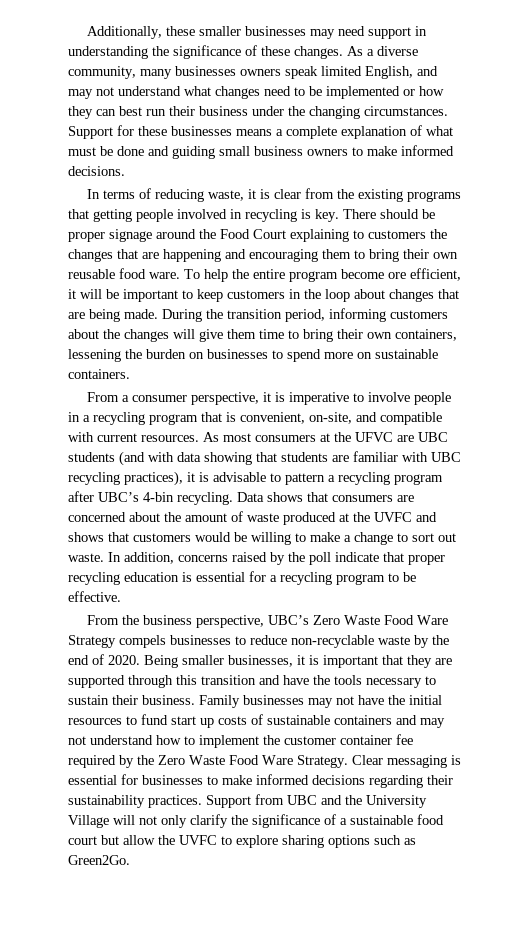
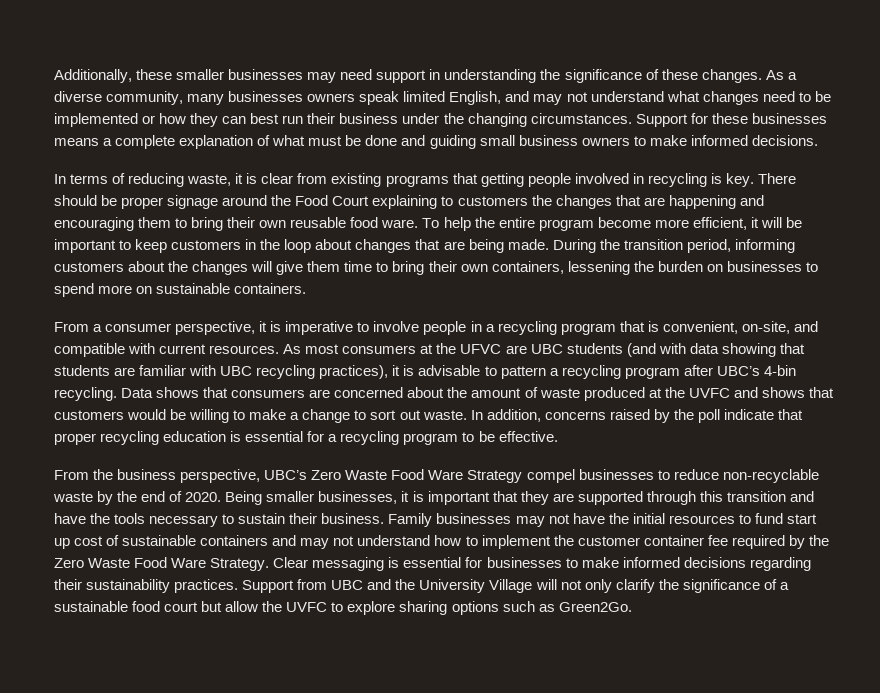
[336,189,354,199] the -> (328, 178) none
[388,272,406,279] ore -> [654,219,689,228] more
[119,635,166,648] compels -> [526,469,575,483] compel
[218,716,247,725] costs -> [74,536,104,546] cost

